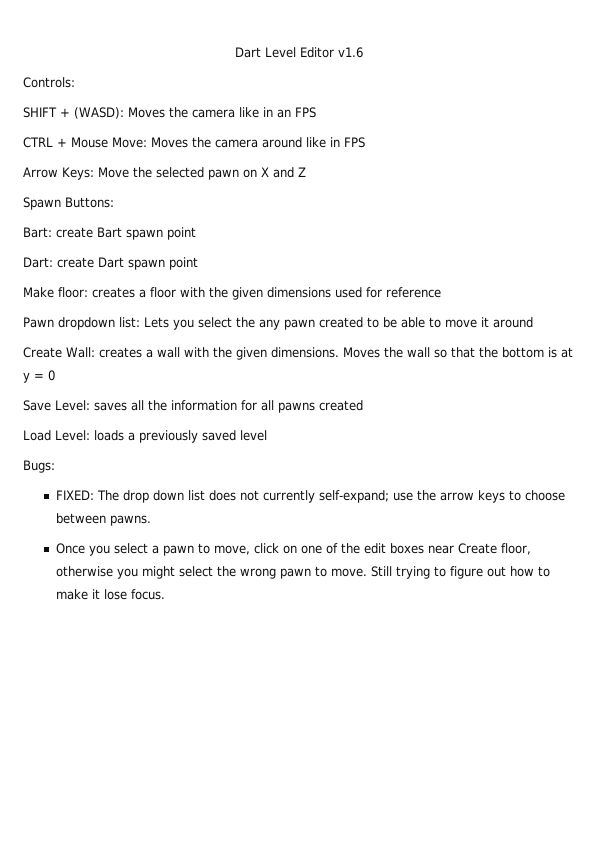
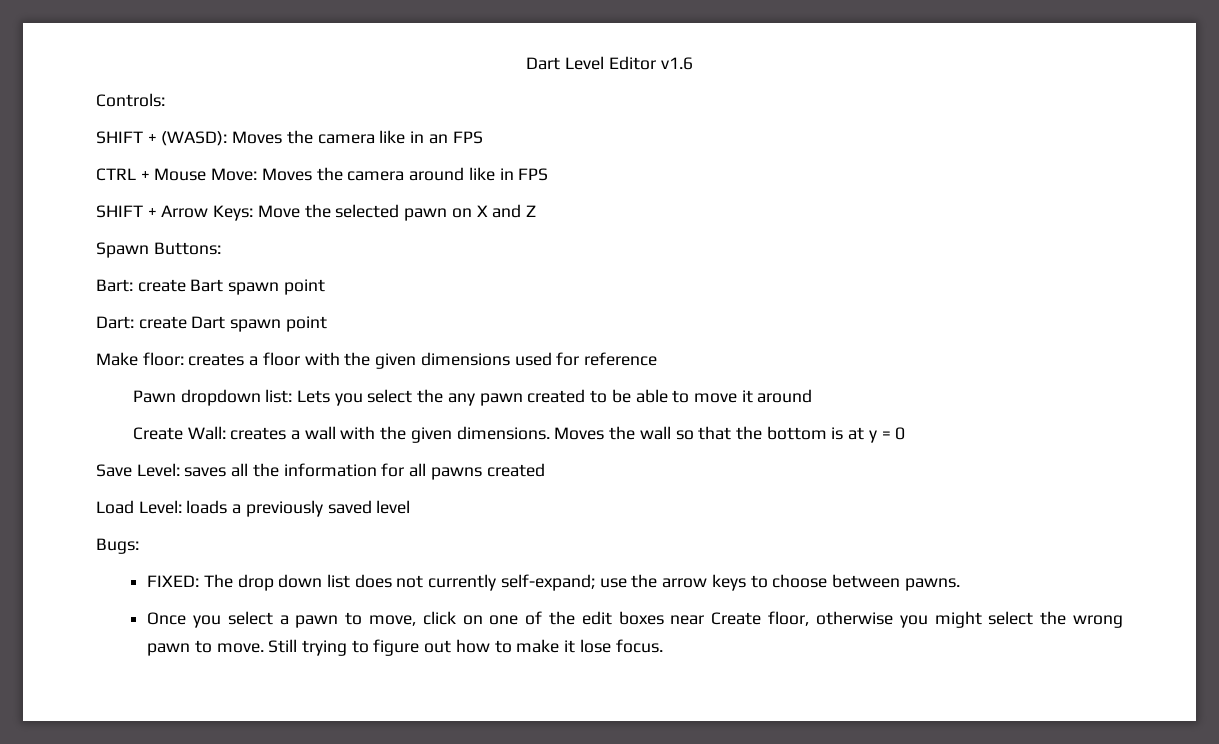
(365, 142) none -> [96,205,157,218] SHIFT +

